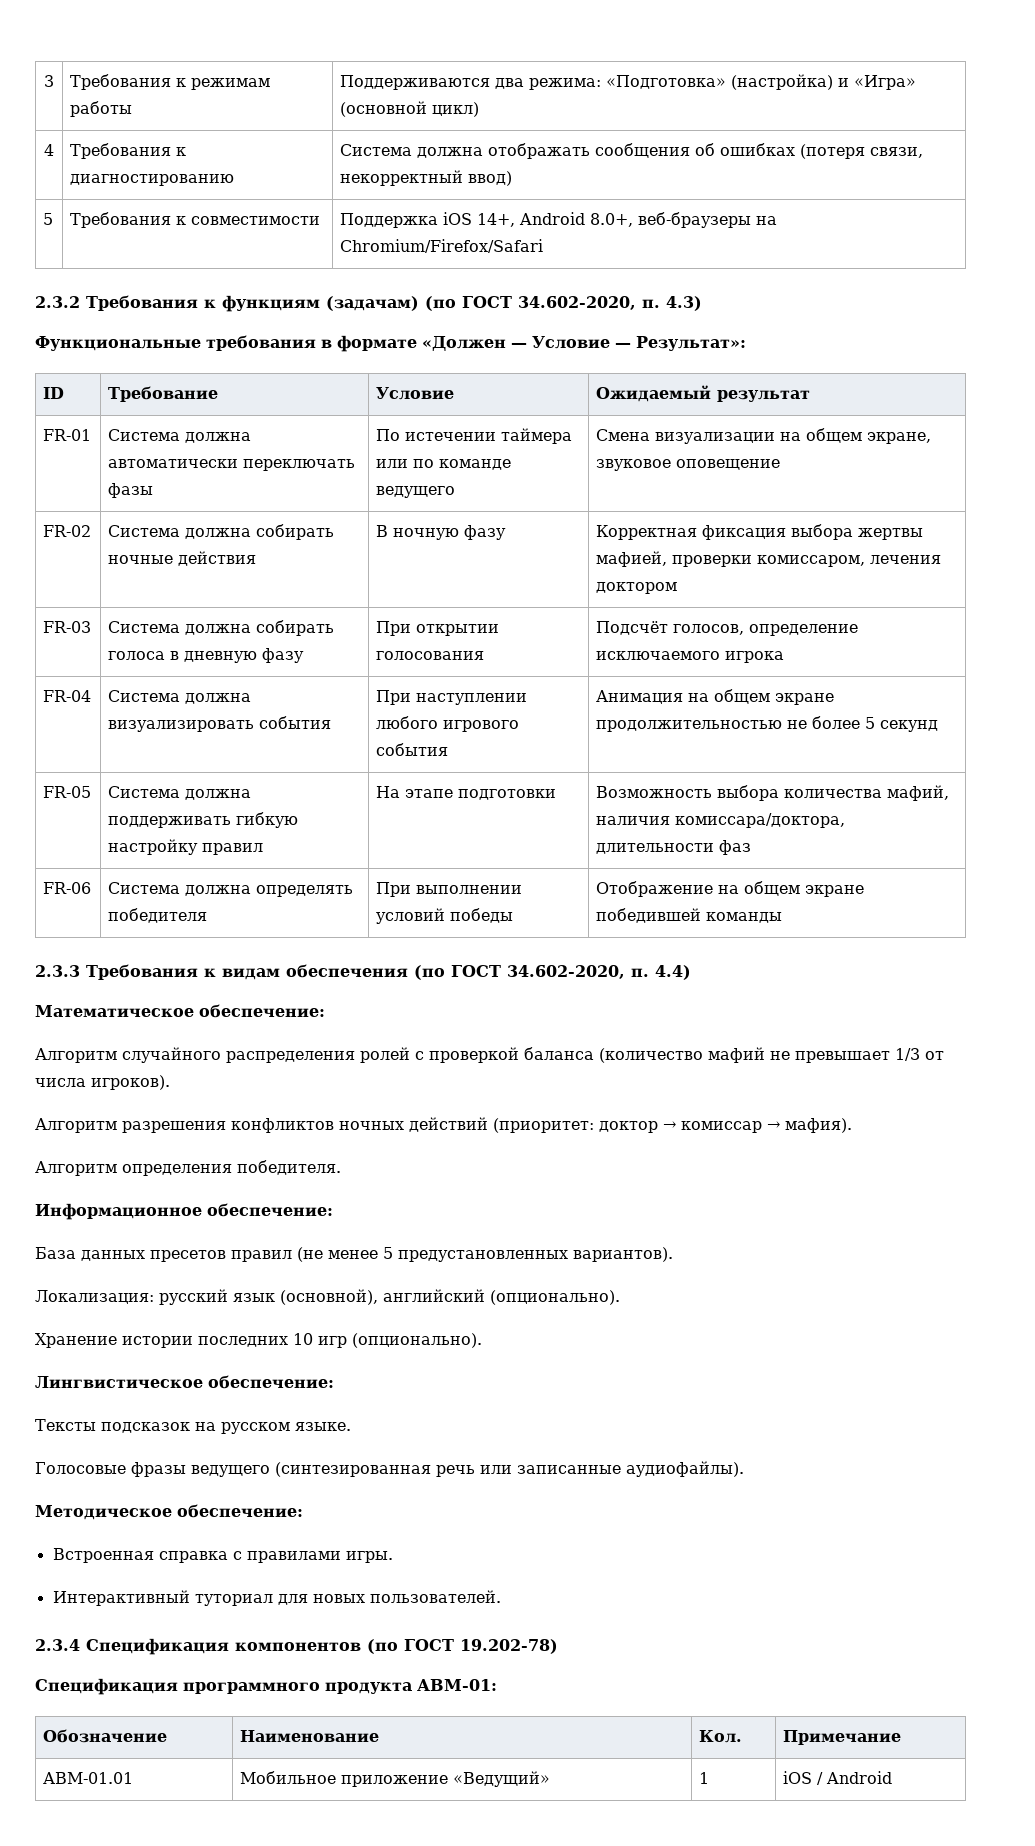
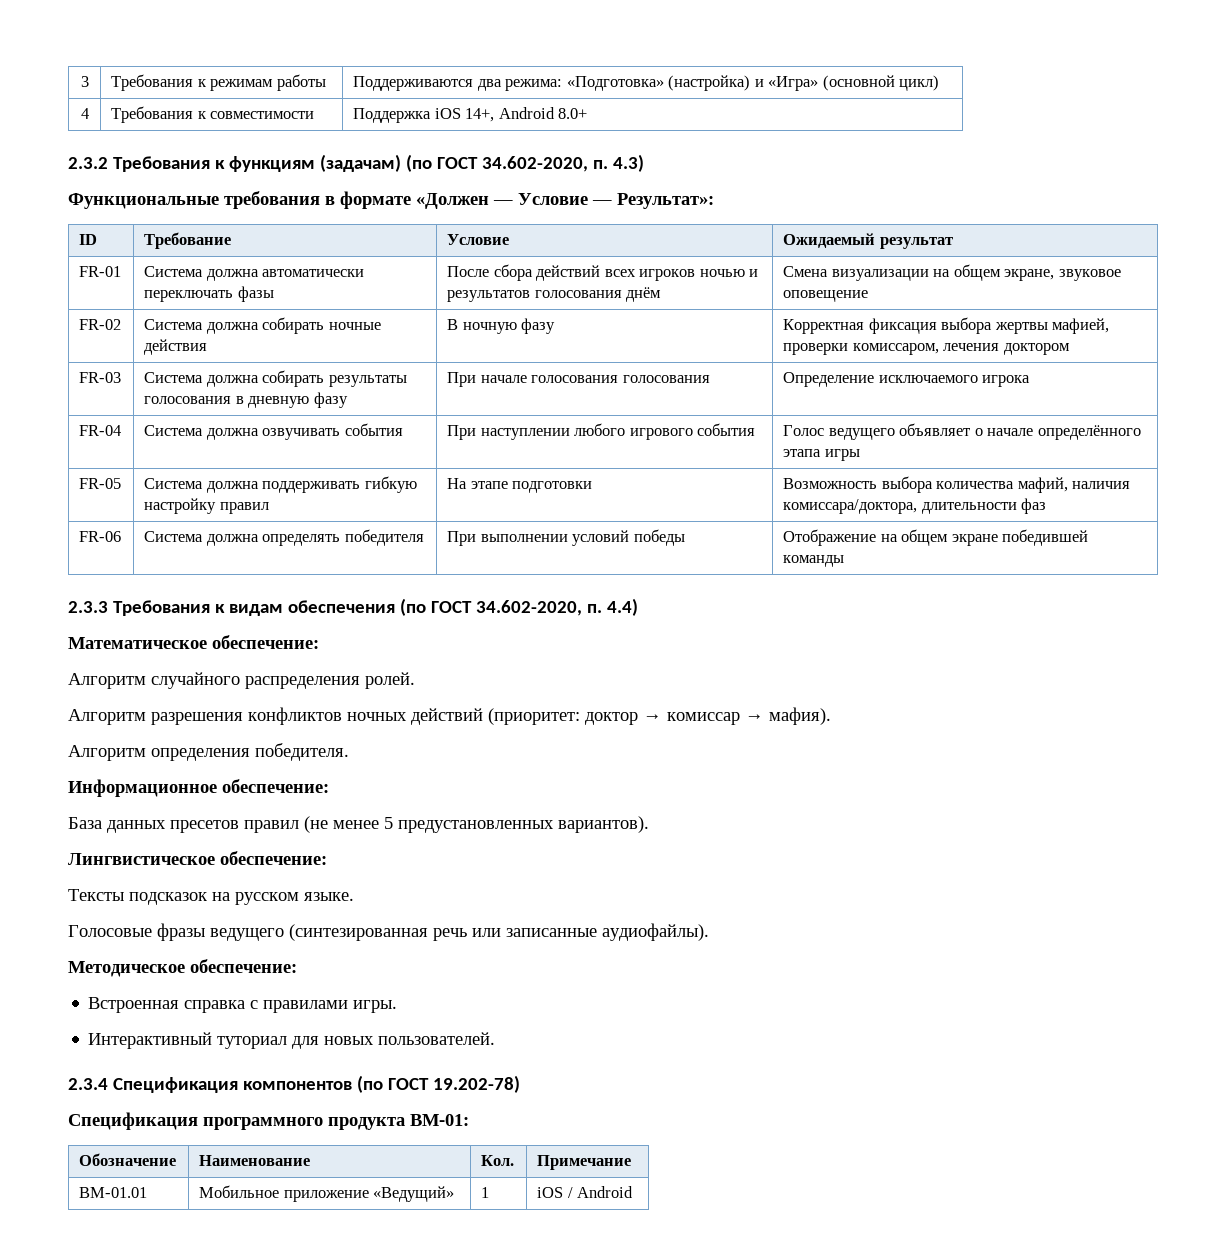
[70,143,187,159] [70,174,235,186] [340,143,924,159] [340,170,513,186] [43,213,54,225] | Требования к диагностированию | Система должна отображать сообщения об ошибках (потеря связи, некорректный ввод) // 5 -> (89, 113) none
[590,212,778,228] [340,239,544,253] 8.0+, веб-браузеры на Chromium/Firefox/Safari -> [558,108,588,119] 8.0+
[376,428,573,444] [376,459,512,470] [376,486,456,498] По истечении таймера или по команде ведущего -> [447,264,759,281] [447,287,662,302] После сбора действий всех игроков ночью и результатов голосования днём
[108,651,166,660] голоса -> [328,375,407,387] [144,396,232,404] результаты голосования
[416,624,500,636] открытии -> [480,375,619,383] начале голосования
[596,621,859,636] Подсчёт голосов, определение -> [783,372,875,387] Определение
[108,720,255,732] визуализировать -> [262,428,341,440] озвучивать
[596,689,835,705] [596,716,939,732] Анимация на общем экране продолжительностью не более 5 секунд -> [783,423,1141,440] [783,449,860,461] Голос ведущего объявляет о начале определённого этапа игры
[360,1047,944,1063] [35,1075,170,1090] ролей с проверкой баланса (количество мафий не превышает 1/3 от числа игроков). -> [365,672,415,689] ролей.
[35,1289,620,1305] [35,1333,482,1348] // Локализация: русский язык (основной), английский (опционально). // Хранение истории последних 10 игр (опционально). -> (649, 824) none
[417,1679,497,1691] АВМ-01: -> [410,1114,469,1126] ВМ-01:
[43,1772,134,1784] АВМ-01.01 -> [79,1187,148,1198] ВМ-01.01

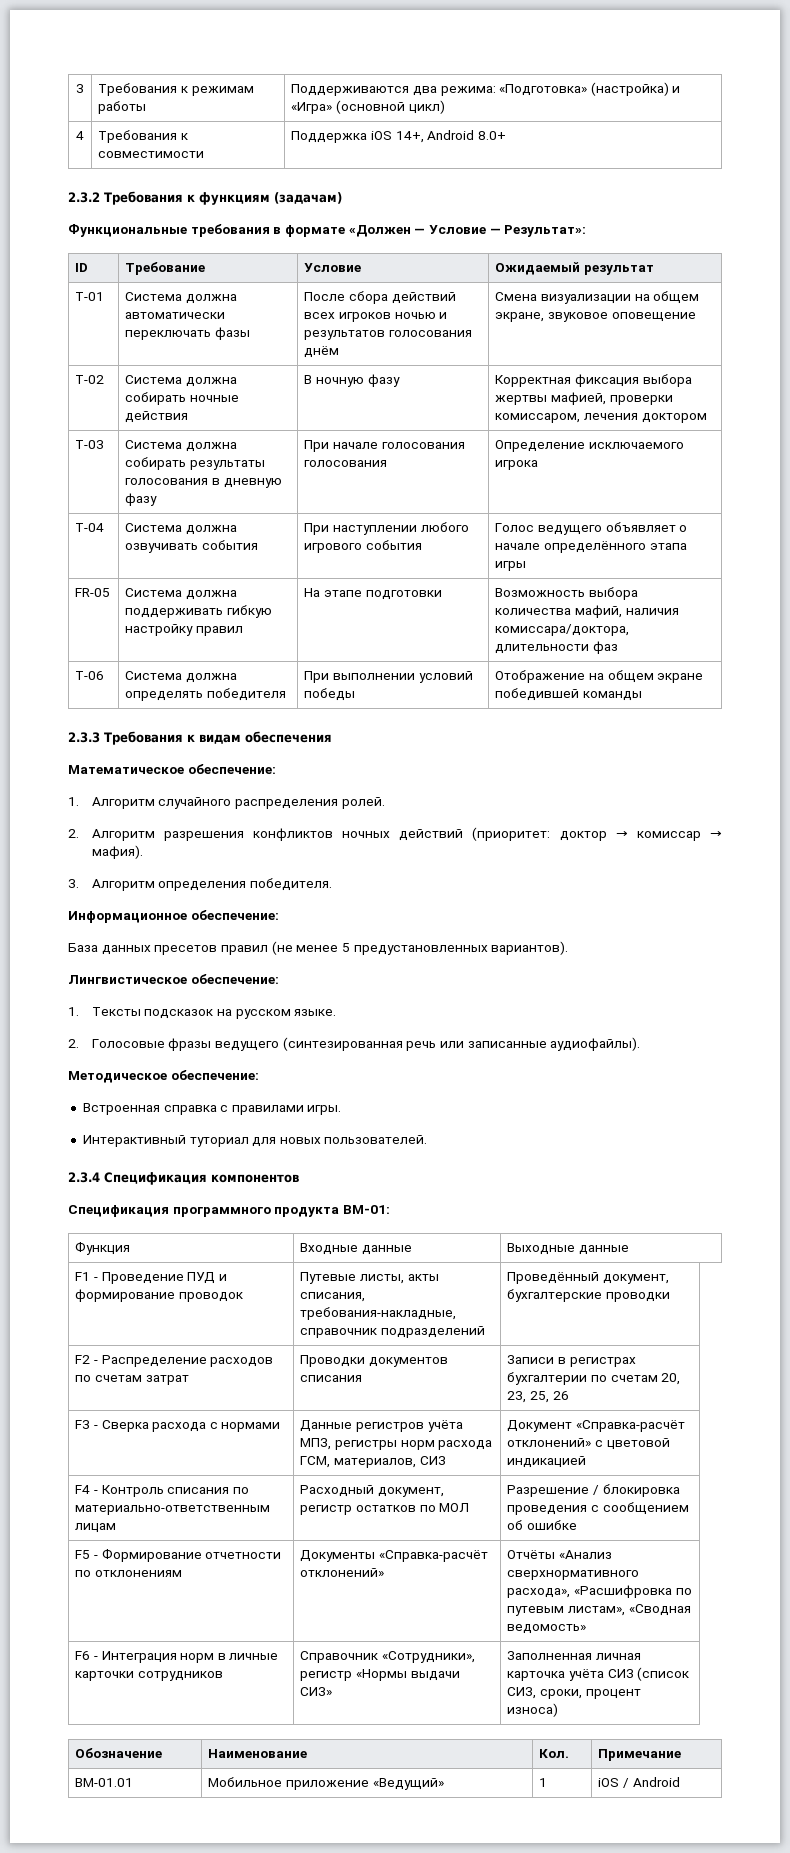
[405,154,644,172] (по ГОСТ 34.602-2020, п. 4.3) -> (342, 198) none
[79,266,122,277] FR-01 -> [75,292,105,301] Т-01
[79,319,122,330] FR-02 -> [75,375,105,384] Т-02
[79,372,122,383] FR-03 -> [75,440,105,449] Т-03
[79,425,122,436] FR-04 -> [75,523,105,532] Т-04
[79,531,122,542] FR-06 -> [75,671,105,680] Т-06
[399,598,638,616] (по ГОСТ 34.602-2020, п. 4.4) -> (332, 737) none
(319, 642) none -> [68,797,79,806] 1.
(415, 680) none -> [68,829,79,838] 2.
(831, 716) none -> [68,879,79,888] 3.
(327, 858) none -> [68,1007,79,1016] 1.
(354, 896) none -> [68,1039,79,1048] 2.
[356,1075,520,1093] (по ГОСТ 19.202-78) -> (299, 1178) none
(469, 1120) none -> [75,1242,131,1255] [300,1243,412,1255] [507,1243,629,1255] [75,1272,227,1284] [75,1289,243,1302] [300,1272,439,1284] [300,1292,366,1302] [300,1307,457,1320] [300,1326,485,1338] [507,1272,669,1284] [507,1289,670,1302] [75,1355,274,1367] [75,1375,189,1385] [300,1355,448,1367] [300,1375,363,1382] [507,1355,636,1367] [507,1372,681,1385] [507,1391,569,1403] [75,1420,281,1432] [300,1420,463,1432] [300,1438,493,1450] [300,1456,446,1468] [507,1420,685,1432] [507,1438,670,1450] [507,1456,587,1468] [75,1485,249,1497] [75,1505,271,1515] [75,1523,117,1533] [300,1485,444,1497] [300,1503,470,1515] [507,1484,680,1497] [507,1502,689,1515] [507,1520,577,1530] [75,1549,282,1562] [75,1570,182,1577] [300,1550,488,1562] [300,1568,385,1577] [507,1550,612,1559] [507,1570,640,1580] [507,1585,692,1598] [507,1604,691,1616] [507,1624,587,1634] [75,1651,279,1663] [75,1671,223,1681] [300,1651,475,1663] [300,1669,460,1681] [300,1687,333,1696] [507,1651,641,1660] [507,1667,690,1681] [507,1687,641,1699] [507,1703,559,1717] // Функция | Входные данные | Выходные данные // F1 - Проведение ПУД и формирование проводок | Путевые листы, акты списания, требования-накладные, справочник подразделений | Проведённый документ, бухгалтерские проводки // F2 - Распределение расходов по счетам затрат | Проводки документов списания | Записи в регистрах бухгалтерии по счетам 20, 23, 25, 26 // F3 - Сверка расхода с нормами | Данные регистров учёта МПЗ, регистры норм расхода ГСМ, материалов, СИЗ | Документ «Справка-расчёт отклонений» с цветовой индикацией // F4 - Контроль списания по материально-ответственным лицам | Расходный документ, регистр остатков по МОЛ | Разрешение / блокировка проведения с сообщением об ошибке // F5 - Формирование отчетности по отклонениям | Документы «Справка-расчёт отклонений» | Отчёты «Анализ сверхнормативного расхода», «Расшифровка по путевым листам», «Сводная ведомость» // F6 - Интеграция норм в личные карточки сотрудников | Справочник «Сотрудники», регистр «Нормы выдачи СИЗ» | Заполненная личная карточка учёта СИЗ (список СИЗ, сроки, процент износа)

